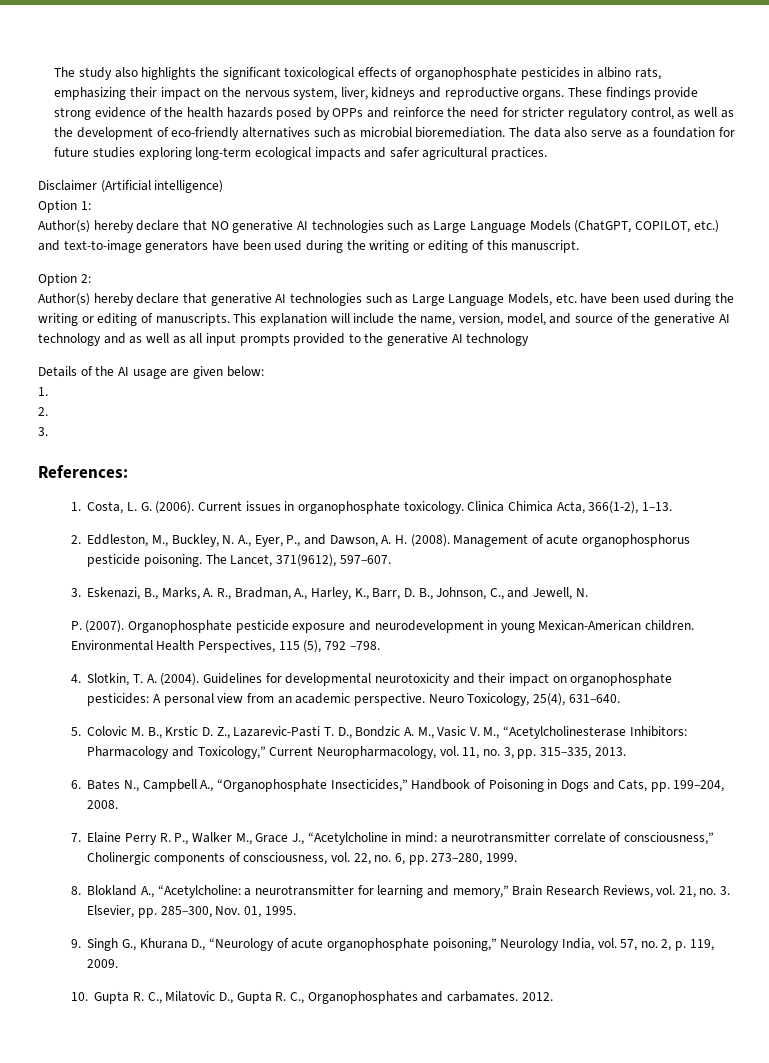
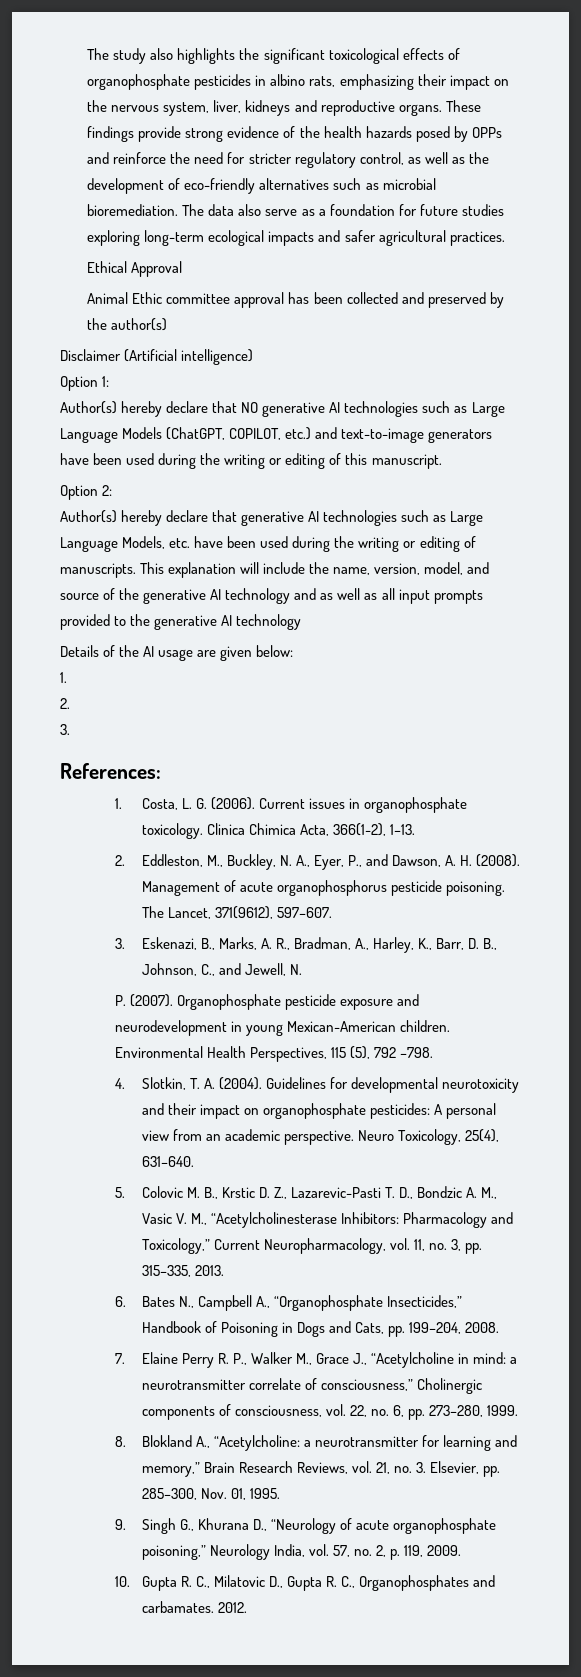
(548, 153) none -> [87,261,183,277] [87,292,504,308] [87,318,168,331] // Ethical Approval // Animal Ethic committee approval has been collected and preserved by the author(s)

